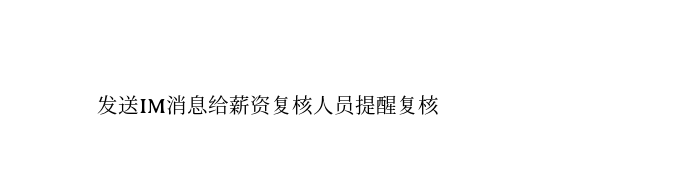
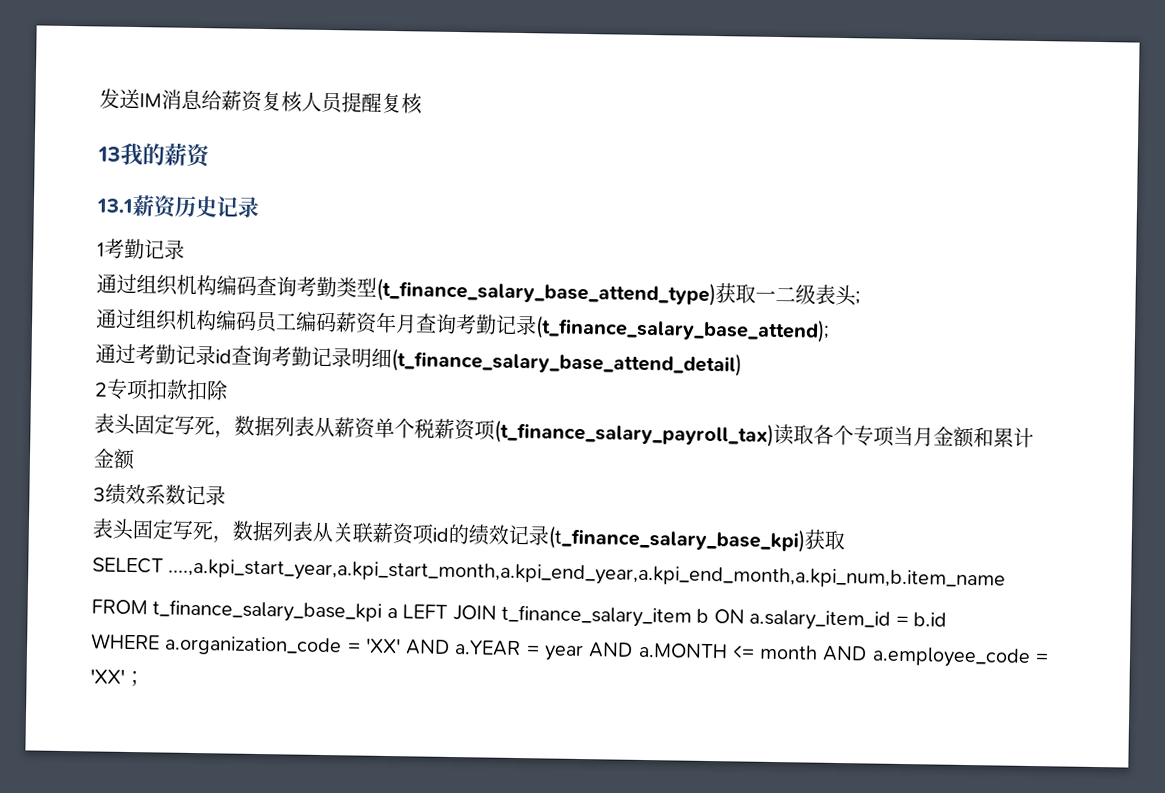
(439, 105) none -> [97,142,212,169] [96,194,260,219] [97,238,185,260] [96,273,861,307] [95,308,830,343] [95,343,742,377] [94,378,229,401] [94,413,1034,449] [93,448,136,471] [93,483,226,506] [92,518,845,553] [92,557,1007,591] [91,599,947,631] [91,633,1050,668] [90,669,145,687] // 13我的薪资 // 13.1薪资历史记录 // 1考勤记录 // 通过组织机构编码查询考勤类型(t_finance_salary_base_attend_type)获取一二级表头; // 通过组织机构编码员工编码薪资年月查询考勤记录(t_finance_salary_base_attend); // 通过考勤记录id查询考勤记录明细(t_finance_salary_base_attend_detail) // 2专项扣款扣除 // 表头固定写死，数据列表从薪资单个税薪资项(t_finance_salary_payroll_tax)读取各个专项当月金额和累计金额 // 3绩效系数记录 // 表头固定写死，数据列表从关联薪资项id的绩效记录(t_finance_salary_base_kpi)获取 // SELECT ....,a.kpi_start_year,a.kpi_start_month,a.kpi_end_year,a.kpi_end_month,a.kpi_num,b.item_name // FROM t_finance_salary_base_kpi a LEFT JOIN t_finance_salary_item b ON a.salary_item_id = b.id // WHERE a.organization_code = 'XX' AND a.YEAR = year AND a.MONTH <= month AND a.employee_code = 'XX'；

